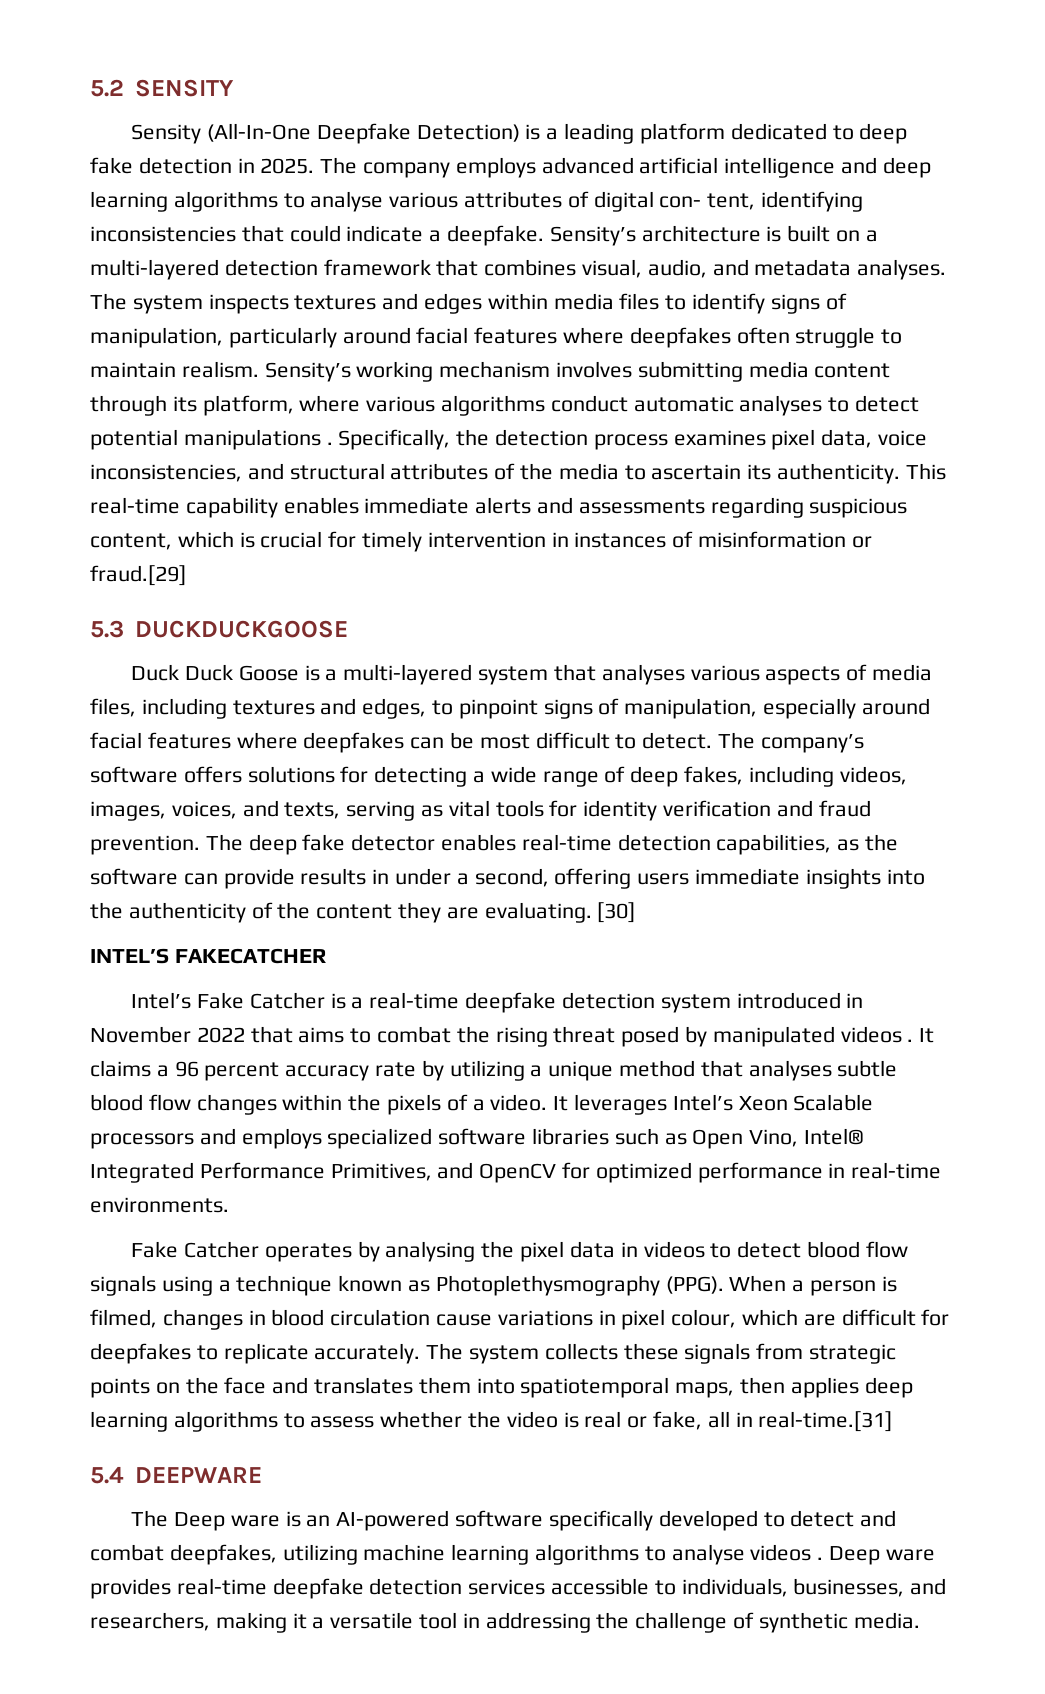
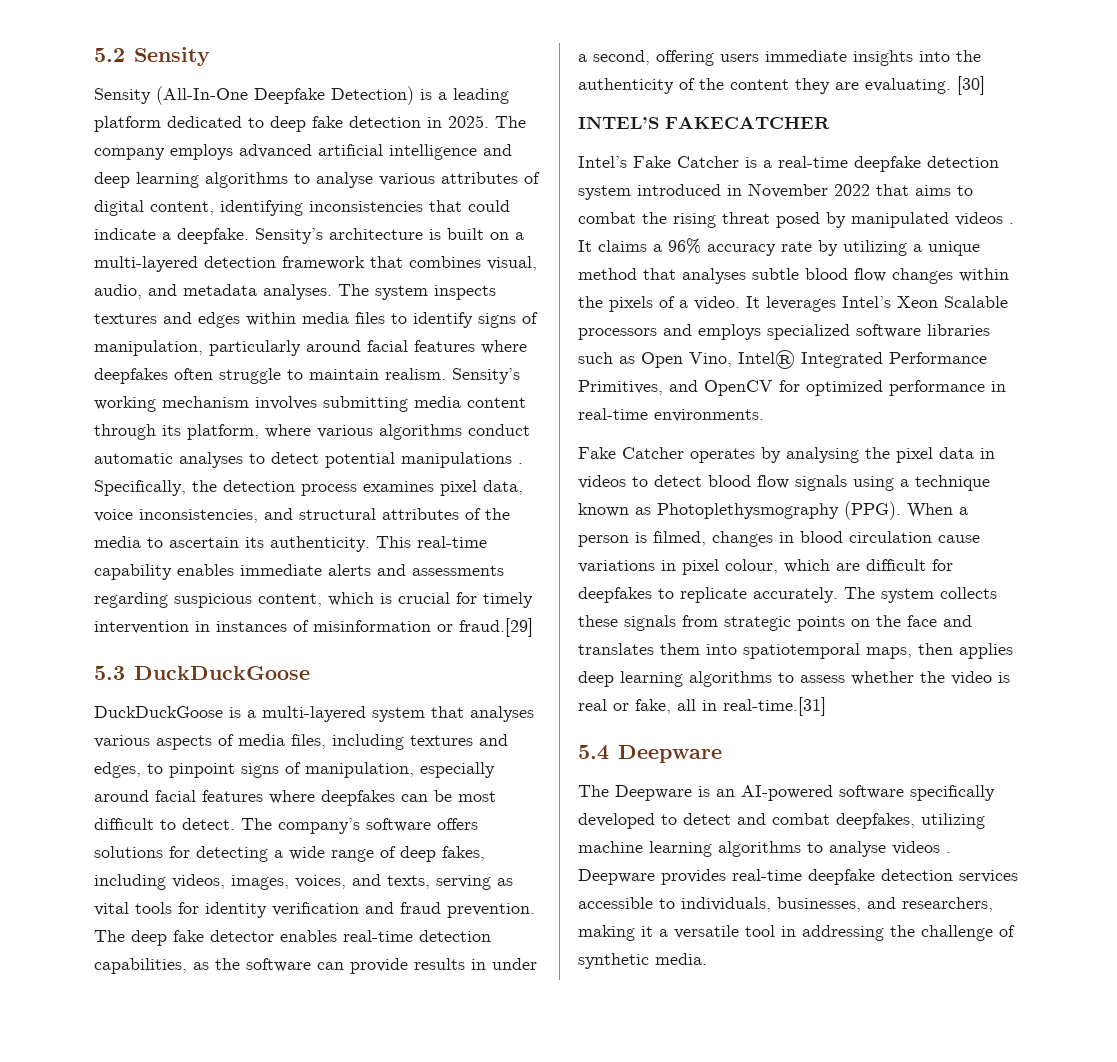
[134,79,234,97] SENSITY -> [133,47,210,66] Sensity
[659,193,756,210] con- tent, -> [150,201,214,215] content,
[134,620,348,638] [131,664,299,681] DUCKDUCKGOOSE // Duck Duck Goose -> [133,666,310,680] [94,706,223,718] DuckDuckGoose // DuckDuckGoose
[174,1061,280,1081] 96 percent -> [668,238,701,254] 96%
[134,1467,262,1483] [131,1510,280,1531] DEEPWARE // The Deep ware -> [617,745,722,763] [578,785,692,801] Deepware // The Deepware
[829,1546,935,1565] Deep ware -> [578,869,655,885] Deepware

